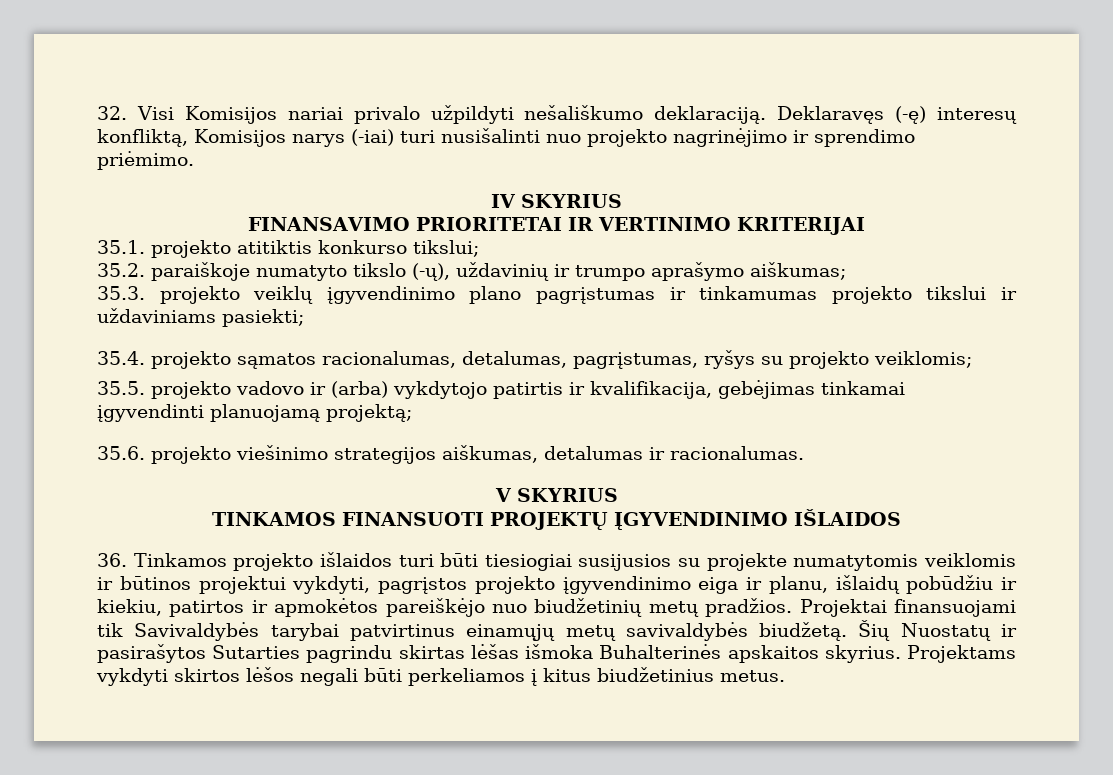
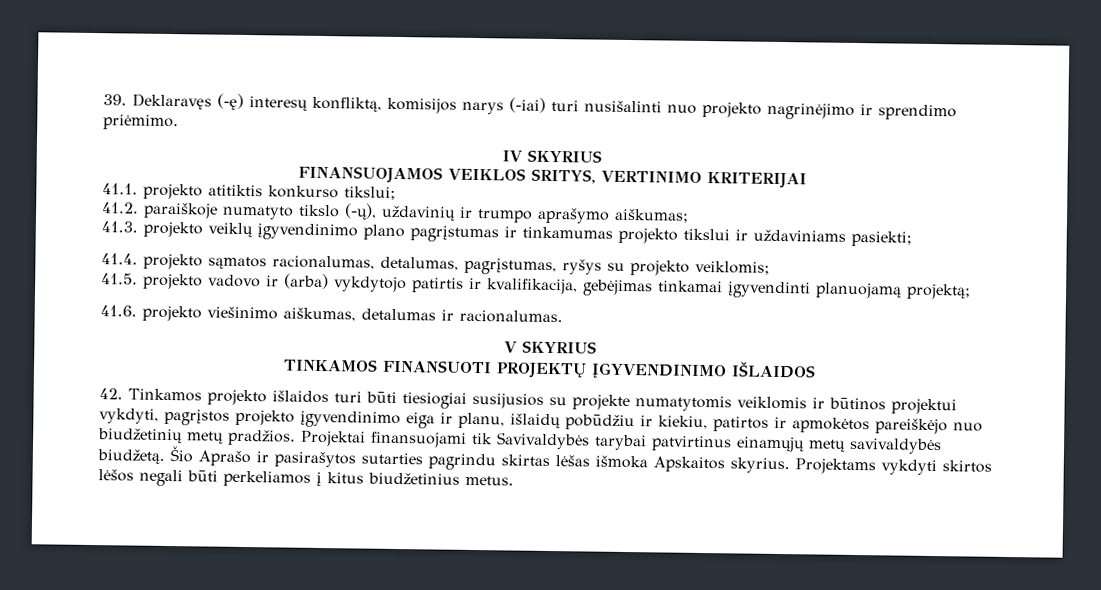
[97,105,767,124] 32. Visi Komisijos nariai privalo užpildyti nešališkumo deklaraciją. -> [103,94,127,106] 39.
[194,129,286,147] Komisijos -> [387,97,457,114] komisijos
[247,217,594,231] FINANSAVIMO PRIORITETAI IR -> [297,165,596,184] FINANSUOJAMOS VEIKLOS SRITYS,
[97,240,145,254] 35.1. -> [102,183,138,195] 41.1.
[97,263,145,277] 35.2. -> [102,202,139,214] 41.2.
[97,286,145,300] 35.3. -> [101,221,138,233] 41.3.
[97,351,145,365] 35.4. -> [101,253,138,265] 41.4.
[97,381,145,395] 35.5. -> [101,273,138,285] 41.5.
[97,446,145,460] 35.6. -> [100,305,137,317] 41.6.
[334,447,436,464] strategijos -> (278, 313) none
[97,553,127,567] 36. -> [99,388,123,400] 42.
[858,620,991,641] Šių Nuostatų -> [170,446,251,467] Šio Aprašo
[212,645,301,659] Sutarties -> [361,452,423,465] sutarties
[599,644,819,663] Buhalterinės apskaitos -> [653,456,725,473] Apskaitos

